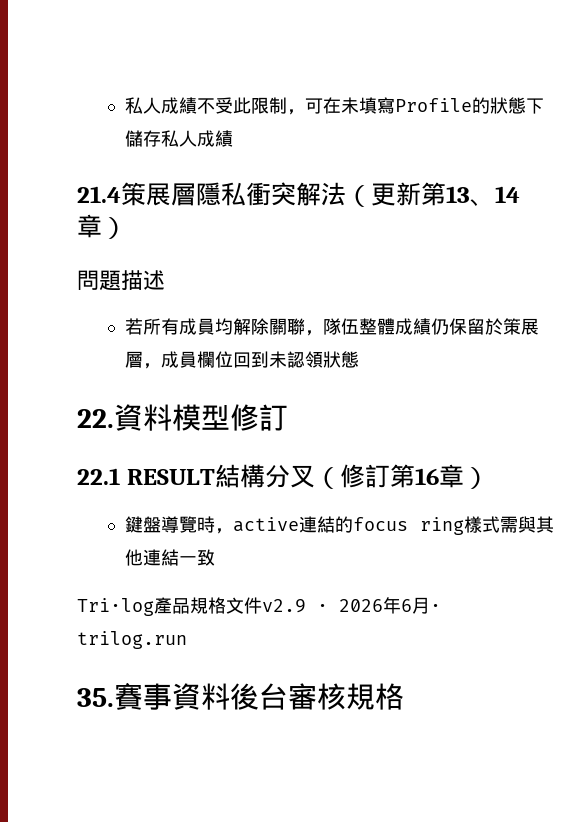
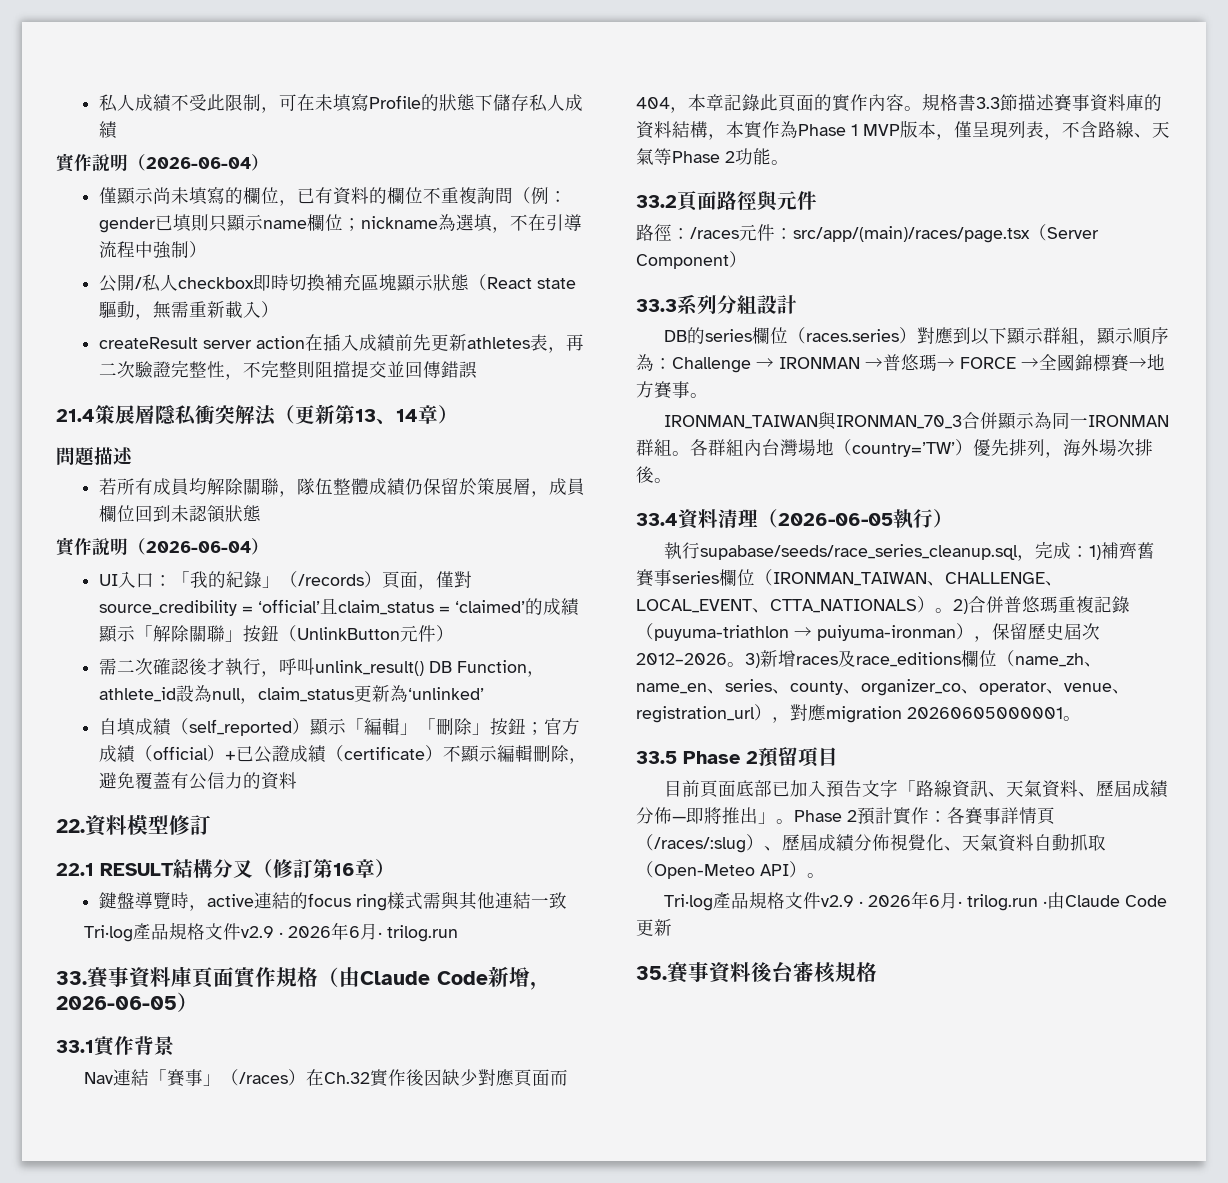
(233, 138) none -> [56,153,269,172] [98,186,567,206] [98,214,582,233] [98,241,207,259] [98,273,576,292] [97,301,279,320] [98,334,584,353] [98,360,477,380] // 實作說明（2026-06-04） // 僅顯示尚未填寫的欄位，已有資料的欄位不重複詢問（例：gender已填則只顯示name欄位；nickname為選填，不在引導流程中強制） // 公開/私人checkbox即時切換補充區塊顯示狀態（React state驅動，無需重新載入） // createResult server action在插入成績前先更新athletes表，再二次驗證完整性，不完整則阻擋提交並回傳錯誤
(359, 359) none -> [56,537,269,556] [98,571,472,590] [98,598,580,616] [97,625,454,643] [98,658,545,677] [98,685,484,704] [98,718,580,736] [98,745,587,764] [98,772,297,790] // 實作說明（2026-06-04） // UI入口：「我的紀錄」（/records）頁面，僅對source_credibility = ‘official’且claim_status = ‘claimed’的成績顯示「解除關聯」按鈕（UnlinkButton元件） // 需二次確認後才執行，呼叫unlink_result() DB Function，athlete_id設為null，claim_status更新為‘unlinked’ // 自填成績（self_reported）顯示「編輯」「刪除」按鈕；官方成績（official）+已公證成績（certificate）不顯示編輯刪除，避免覆蓋有公信力的資料
(187, 640) none -> [56,966,551,990] [56,992,198,1012] [56,1036,174,1057] [83,1069,568,1087] [636,93,1162,113] [636,120,1170,140] [636,148,789,165] [636,191,817,212] [636,224,1099,243] [636,251,747,269] [636,294,797,315] [663,327,1169,346] [636,354,1165,373] [636,381,708,399] [663,411,1169,430] [636,439,1153,458] [636,466,672,483] [636,509,953,530] [663,541,1155,561] [636,569,1063,587] [636,596,1130,614] [636,623,1100,642] [636,650,1102,668] [636,679,1130,696] [636,704,1081,723] [636,747,838,767] [663,779,1169,798] [636,807,1056,825] [636,834,1106,853] [636,861,825,879] [663,891,1167,911] [636,919,672,936] // 33.賽事資料庫頁面實作規格（由Claude Code新增，2026-06-05） // 33.1實作背景 // Nav連結「賽事」（/races）在Ch.32實作後因缺少對應頁面而404，本章記錄此頁面的實作內容。規格書3.3節描述賽事資料庫的資料結構，本實作為Phase 1 MVP版本，僅呈現列表，不含路線、天氣等Phase 2功能。 // 33.2頁面路徑與元件 // 路徑：/races元件：src/app/(main)/races/page.tsx（Server Component） // 33.3系列分組設計 // DB的series欄位（races.series）對應到以下顯示群組，顯示順序為：Challenge → IRONMAN →普悠瑪→ FORCE →全國錦標賽→地方賽事。 // IRONMAN_TAIWAN與IRONMAN_70_3合併顯示為同一IRONMAN群組。各群組內台灣場地（country=’TW’）優先排列，海外場次排後。 // 33.4資料清理（2026-06-05執行） // 執行supabase/seeds/race_series_cleanup.sql，完成：1)補齊舊賽事series欄位（IRONMAN_TAIWAN、CHALLENGE、LOCAL_EVENT、CTTA_NATIONALS）。2)合併普悠瑪重複記錄（puyuma-triathlon → puiyuma-ironman），保留歷史屆次2012–2026。3)新增races及race_editions欄位（name_zh、name_en、series、county、organizer_co、operator、venue、registration_url），對應migration 20260605000001。 // 33.5 Phase 2預留項目 // 目前頁面底部已加入預告文字「路線資訊、天氣資料、歷屆成績分佈—即將推出」。Phase 2預計實作：各賽事詳情頁（/races/:slug）、歷屆成績分佈視覺化、天氣資料自動抓取（Open-Meteo API）。 // Tri·log產品規格文件v2.9 · 2026年6月· trilog.run ·由Claude Code更新

